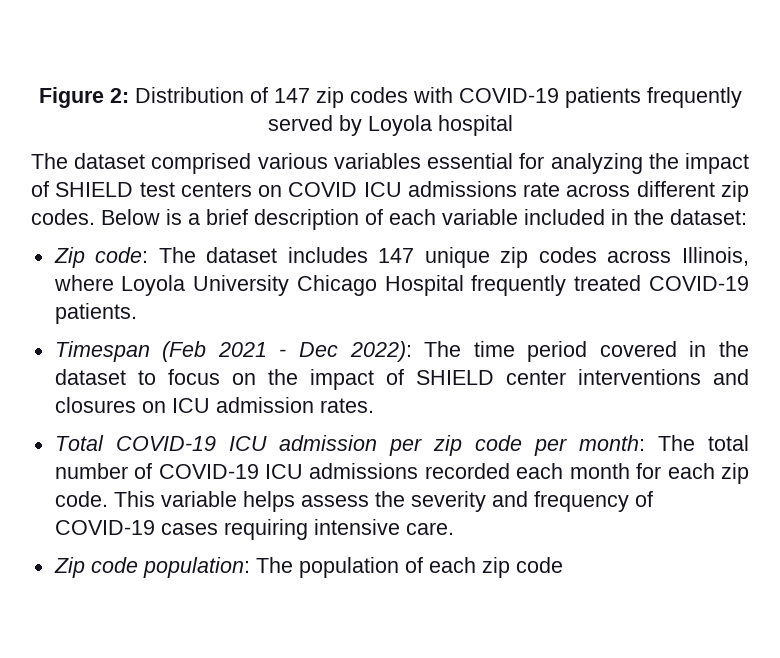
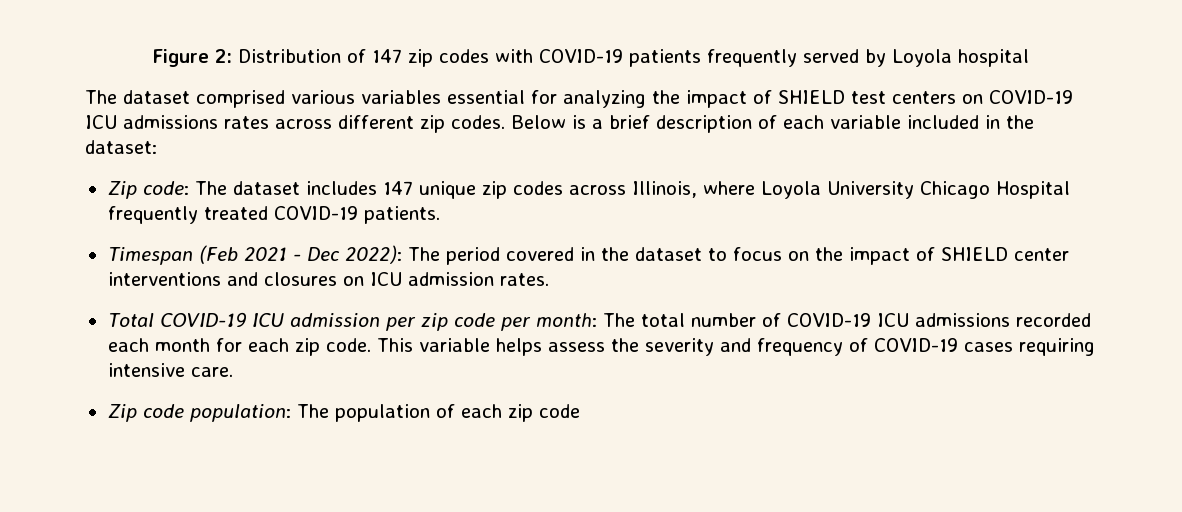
[288,181,561,197] COVID ICU admissions rate -> [989,90,1073,104] [85,115,269,129] COVID-19 ICU admissions rates
[473,341,515,357] time -> (440, 254) none

